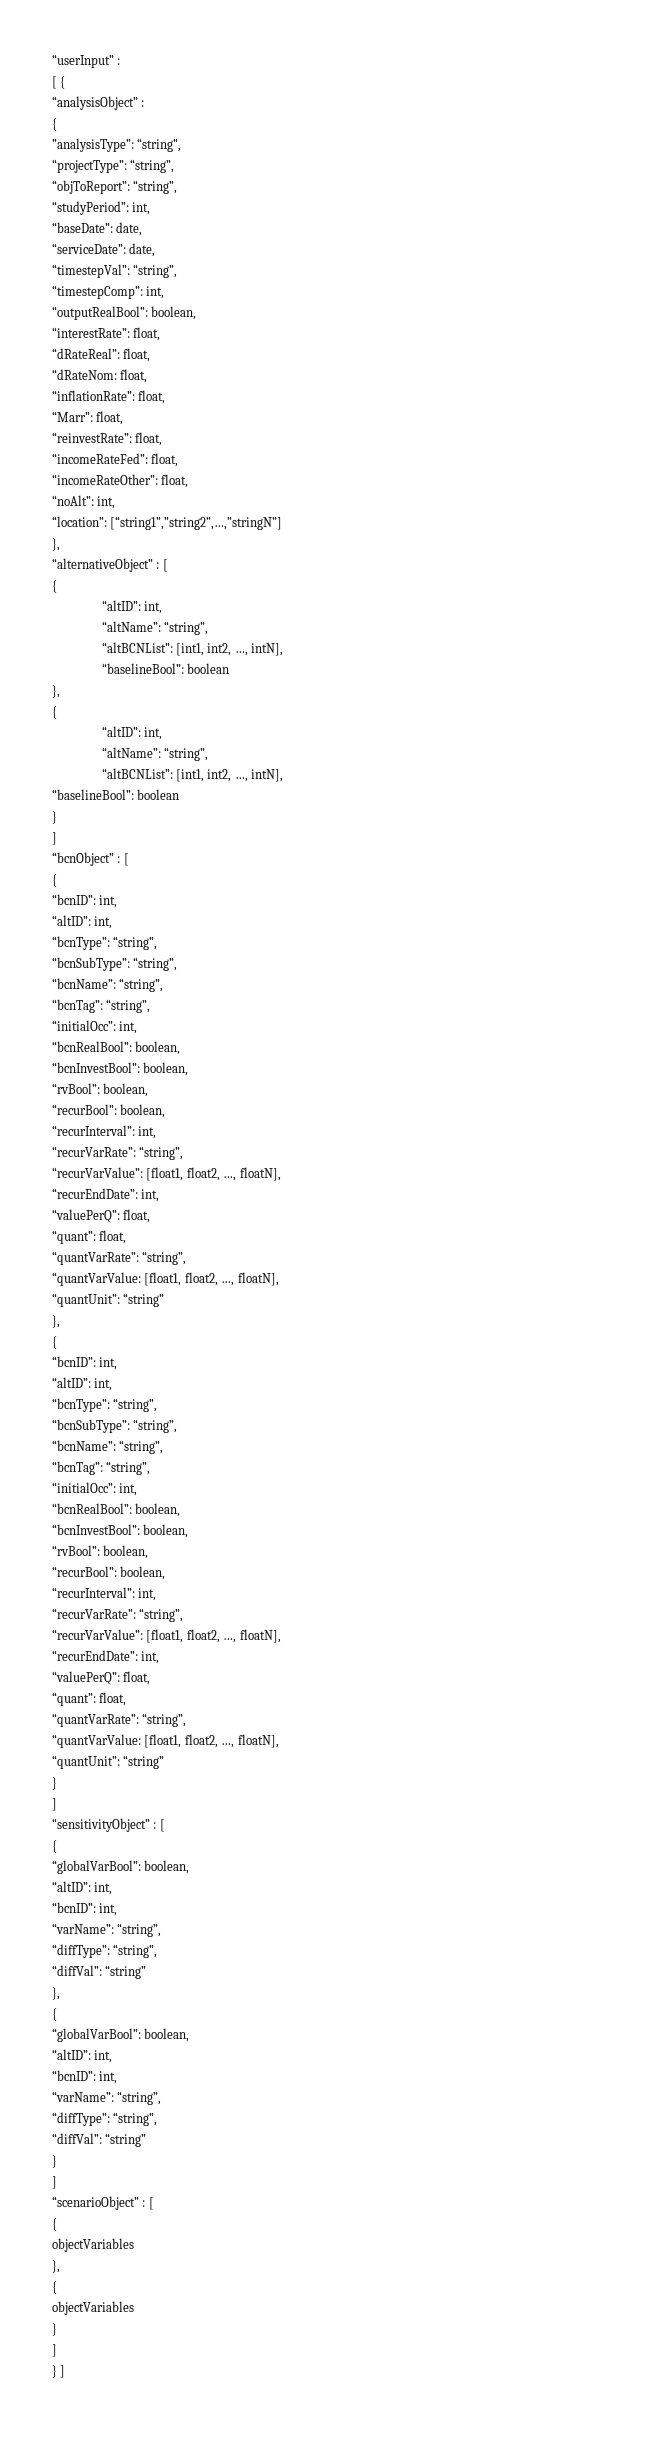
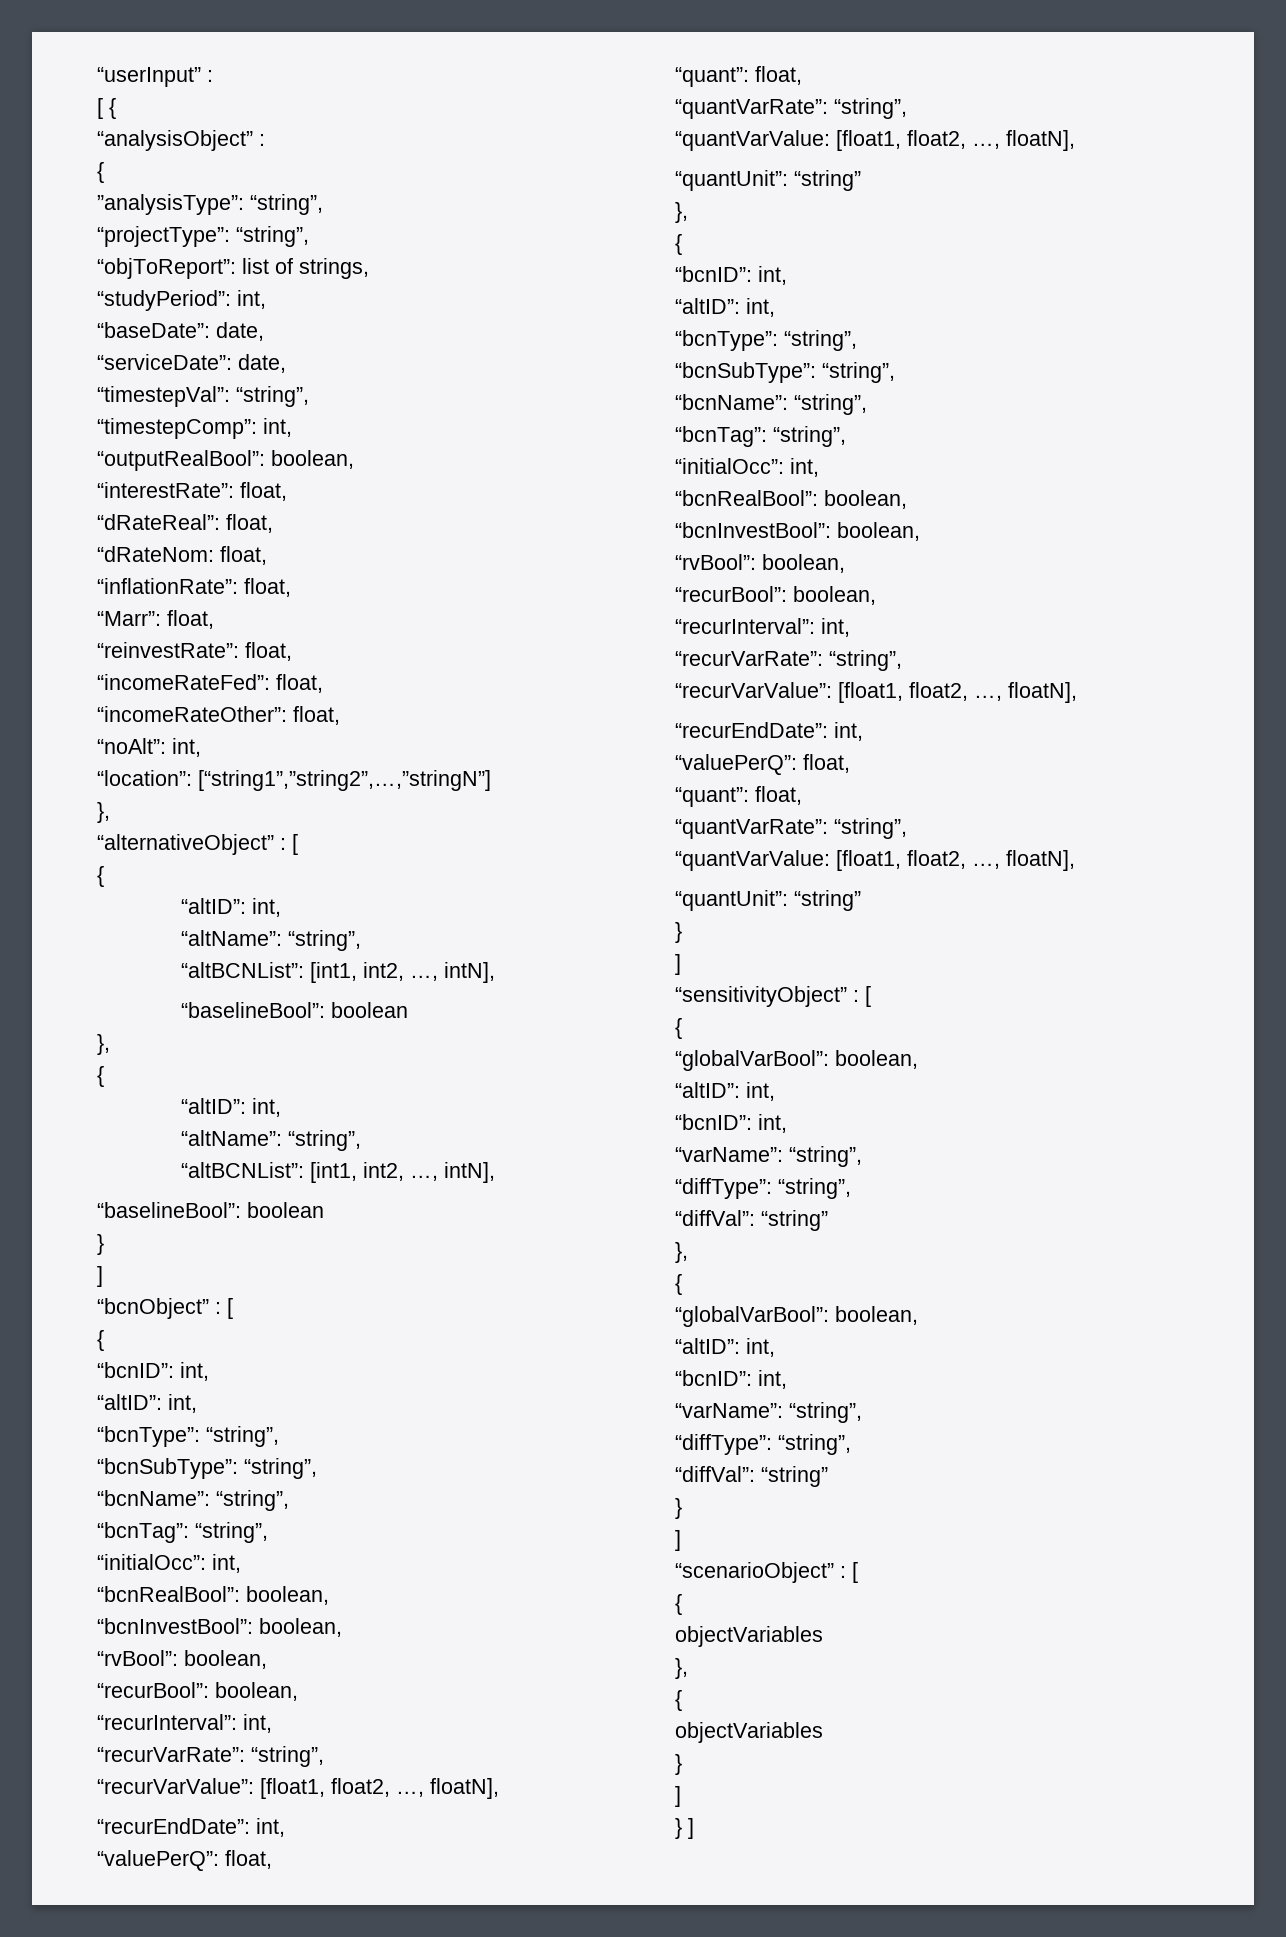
[133,180,178,194] “string”, -> [242,258,369,279] list of strings,

